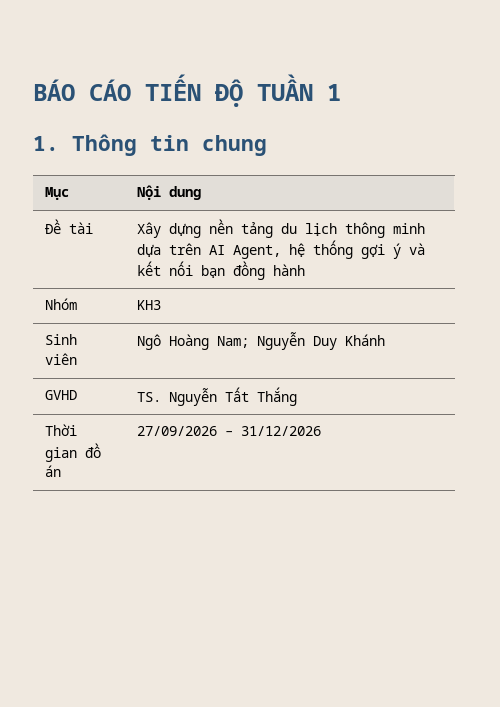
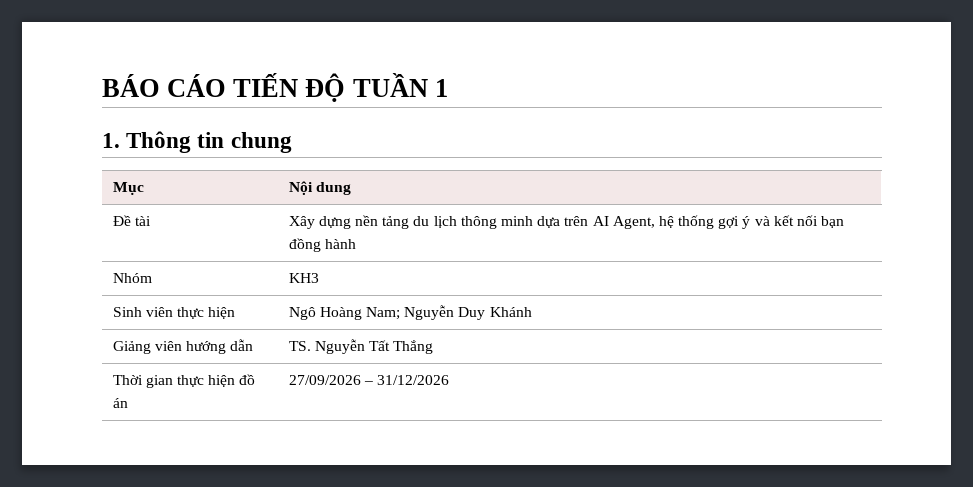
(77, 359) none -> [177,307,236,319] thực hiện
[44,390,77,400] GVHD -> [112,339,254,354] Giảng viên hướng dẫn
(77, 454) none -> [177,375,236,387] thực hiện

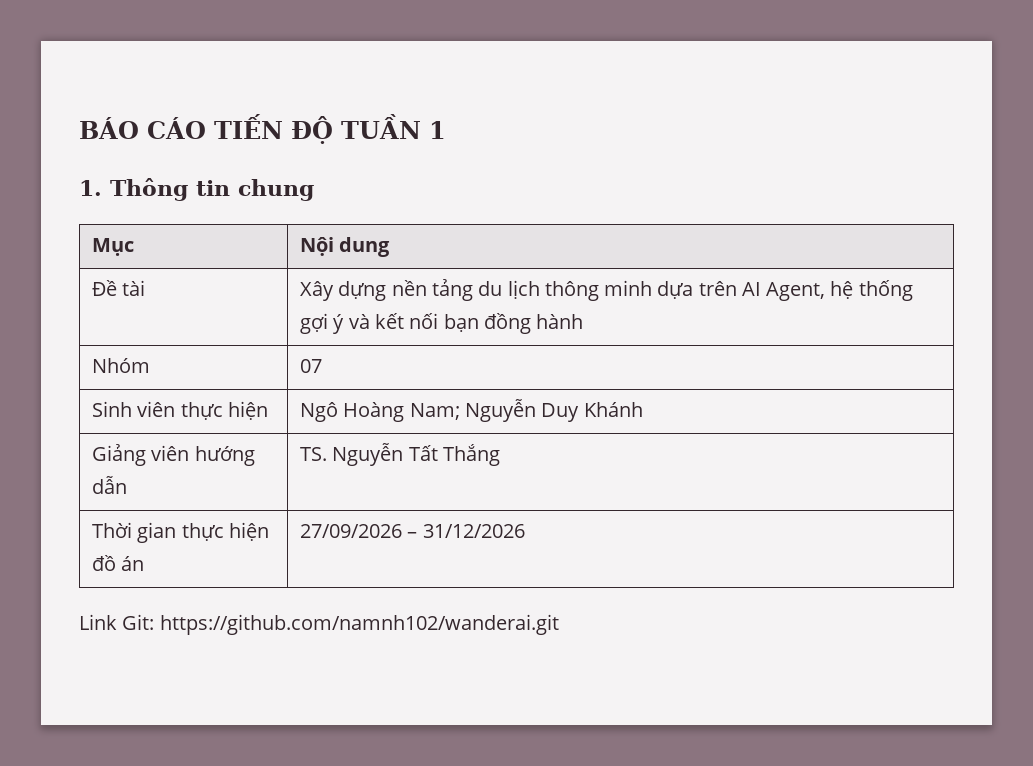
[288,273,319,283] KH3 -> [300,359,323,373] 07
(450, 380) none -> [79,614,559,635] // Link Git: https://github.com/namnh102/wanderai.git

